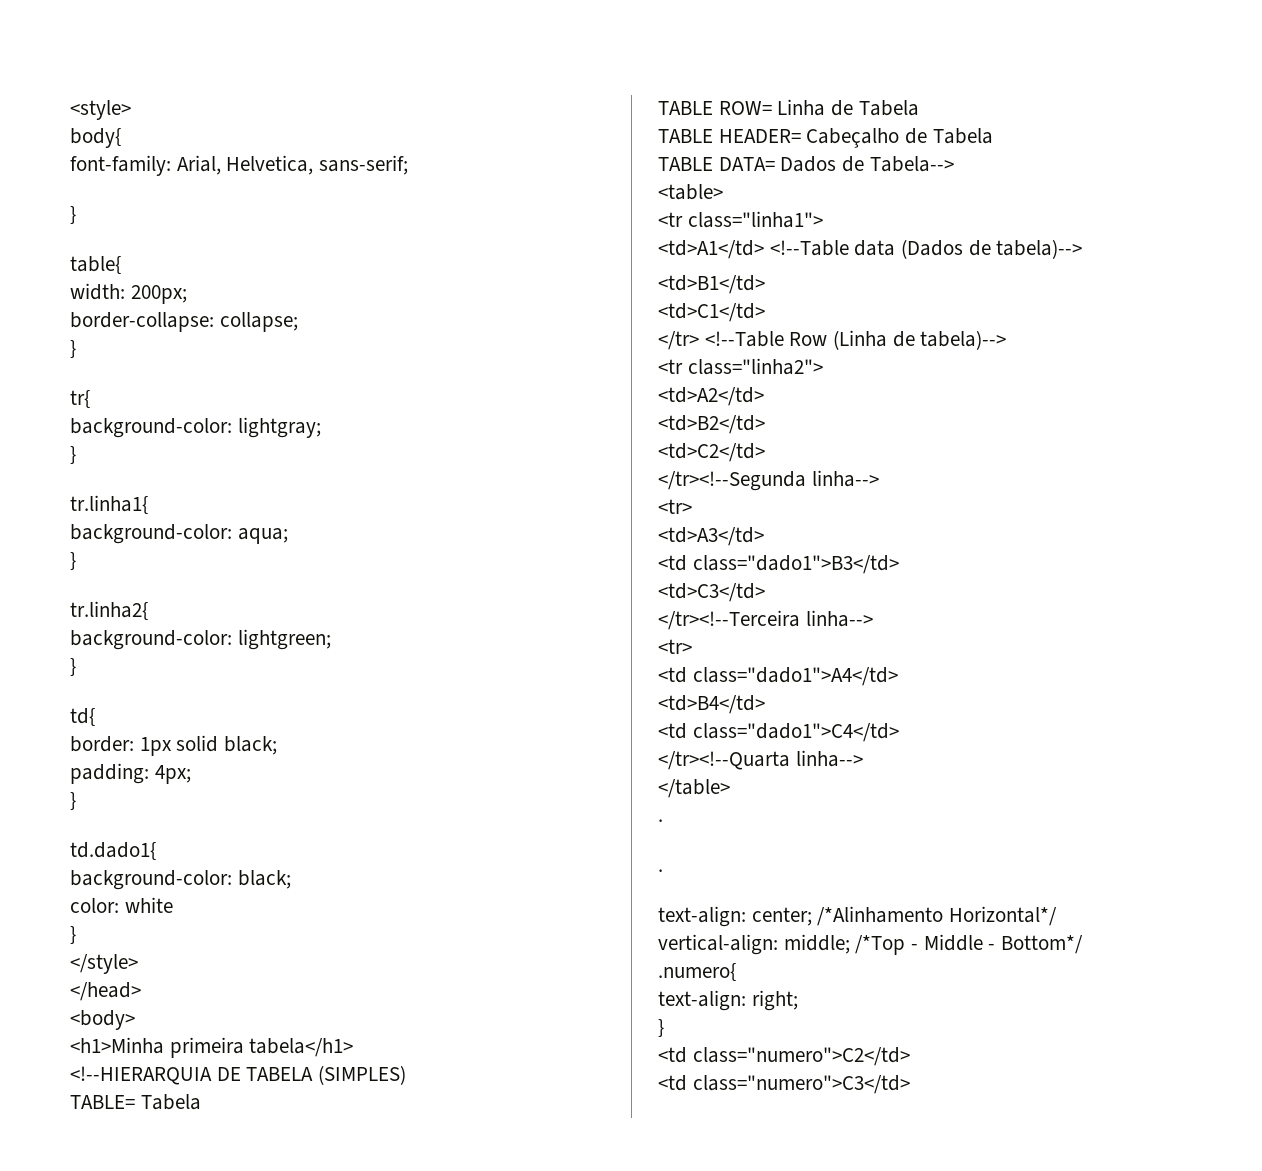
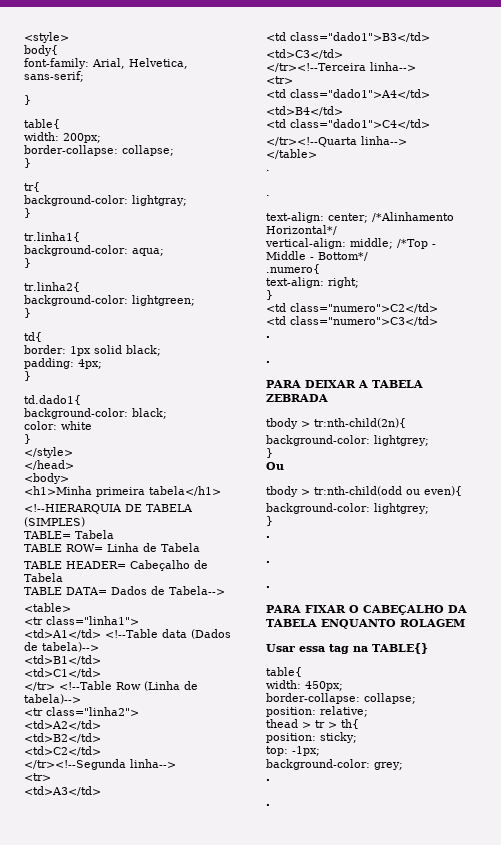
(910, 1084) none -> [266,336,270,338] [266,361,270,363] [266,380,423,388] [266,394,328,402] [266,418,406,429] [266,435,429,446] [266,448,273,458] [266,462,284,470] [266,486,462,497] [266,503,429,514] [266,516,273,526] [266,536,270,538] [266,561,270,563] [266,586,270,588] [266,605,467,615] [266,619,465,629] [266,643,428,654] [266,667,302,677] [266,680,343,691] [266,693,416,704] [266,706,368,717] [266,719,359,729] [266,732,357,743] [266,746,320,756] [266,759,403,770] [266,779,270,781] [266,804,270,806] // . // . // PARA DEIXAR A TABELA ZEBRADA // tbody > tr:nth-child(2n){ // background-color: lightgrey; // } // Ou // tbody > tr:nth-child(odd ou even){ // background-color: lightgrey; // } // . // . // . // PARA FIXAR O CABEÇALHO DA TABELA ENQUANTO ROLAGEM // Usar essa tag na TABLE{} // table{ // width: 450px; // border-collapse: collapse; // position: relative; // thead > tr > th{ // position: sticky; // top: -1px; // background-color: grey; // . // .

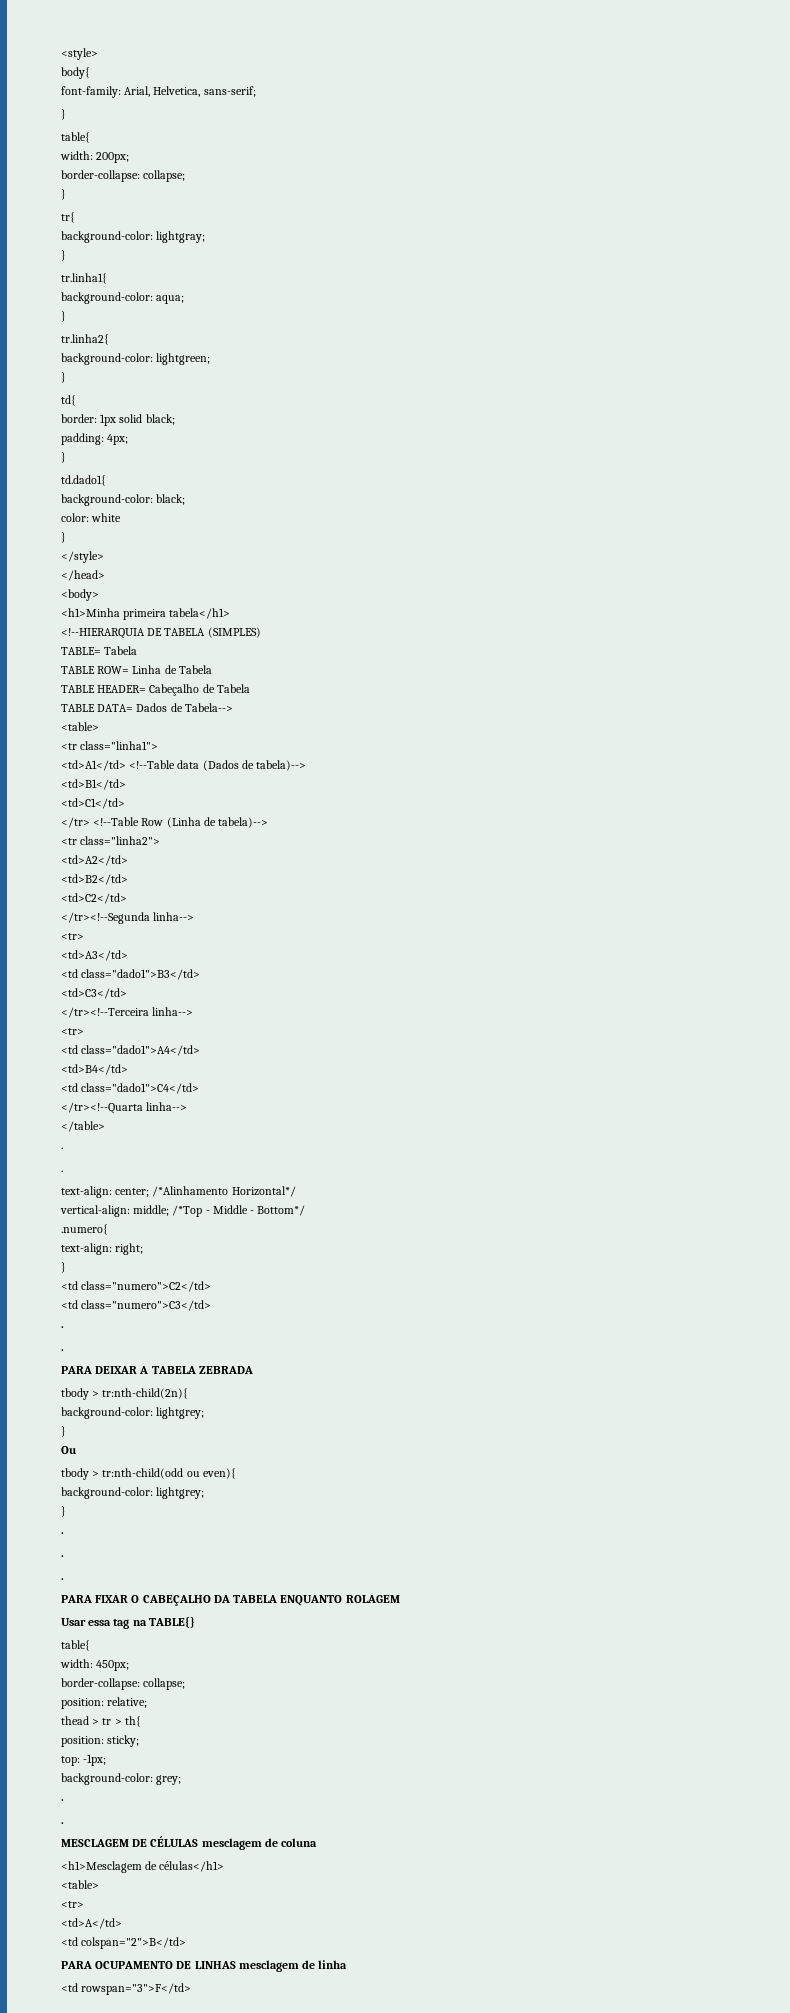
(270, 805) none -> [61,1836,318,1850] [61,1861,225,1873] [61,1880,99,1889] [61,1901,84,1908] [61,1918,122,1929] [61,1937,187,1949] [61,1960,348,1972] [61,1983,192,1995] // MESCLAGEM DE CÉLULAS mesclagem de coluna // <h1>Mesclagem de células</h1> // <table> // <tr> // <td>A</td> // <td colspan="2">B</td> // PARA OCUPAMENTO DE LINHAS mesclagem de linha // <td rowspan="3">F</td>

